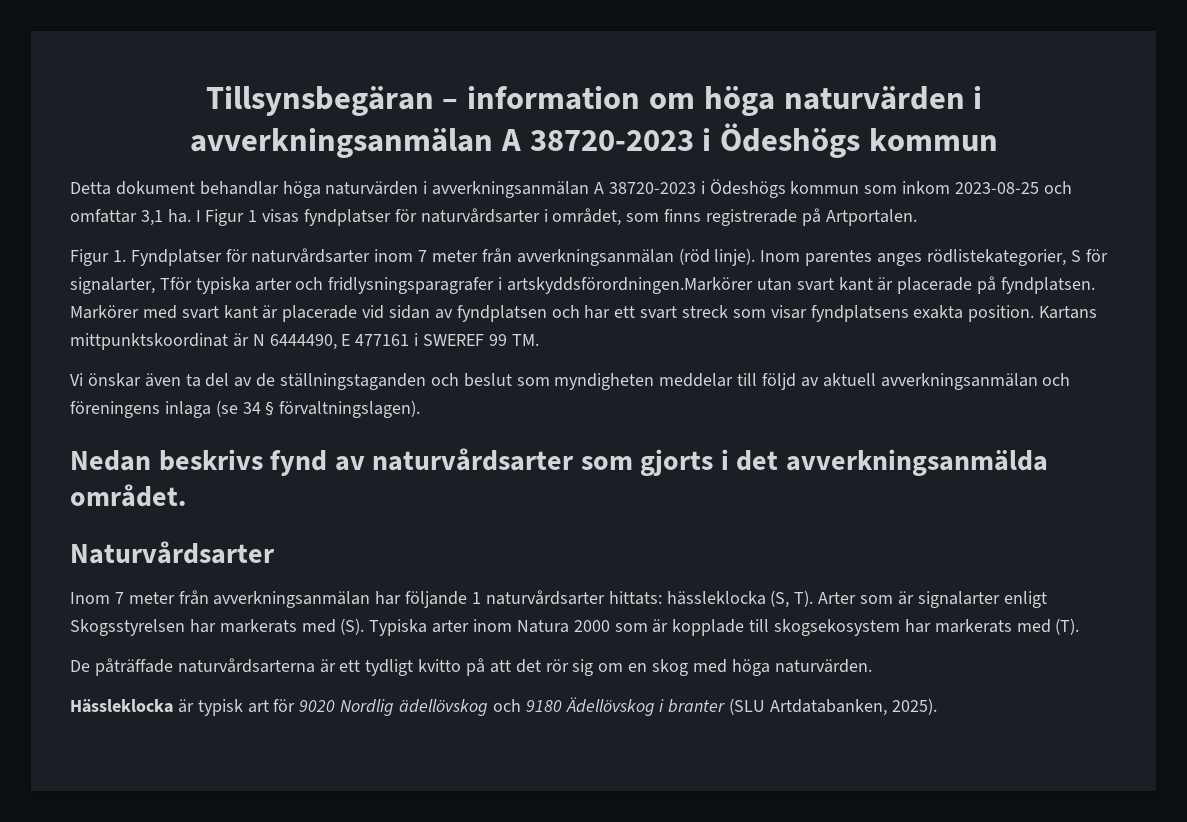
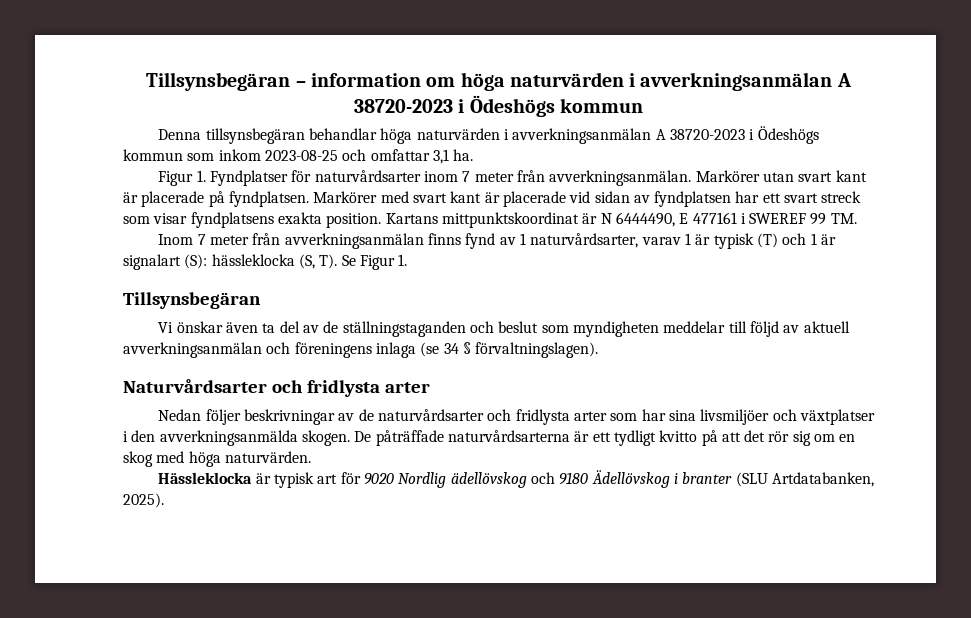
[70,181,195,195] Detta dokument -> [158,128,305,144] Denna tillsynsbegäran
[195,208,917,226] I Figur 1 visas fyndplatser för naturvårdsarter i området, som finns registrerade på Artportalen. -> (474, 155) none
[516,248,1108,266] [70,277,754,294] avverkningsanmälan (röd linje). Inom parentes anges rödlistekategorier, S för signalarter, Tför typiska arter och fridlysningsparagrafer i artskyddsförordningen.Markörer -> [549,170,760,186] avverkningsanmälan. Markörer
[551,305,580,318] och -> (732, 199) none
(539, 340) none -> [158,233,836,249] [123,254,408,270] [123,292,261,309] // Inom 7 meter från avverkningsanmälan finns fynd av 1 naturvårdsarter, varav 1 är typisk (T) och 1 är signalart (S): hässleklocka (S, T). Se Figur 1. // Tillsynsbegäran
[70,448,1049,476] [70,484,186,507] [70,541,275,564] [70,590,1047,608] [70,618,1080,636] Nedan beskrivs fynd av naturvårdsarter som gjorts i det avverkningsanmälda området. // Naturvårdsarter // Inom 7 meter från avverkningsanmälan har följande 1 naturvårdsarter hittats: hässleklocka (S, T). Arter som är signalarter enligt Skogsstyrelsen har markerats med (S). Typiska arter inom Natura 2000 som är kopplade till skogsekosystem har markerats med (T). // -> [123,379,430,397] [158,409,875,425] [123,430,350,446] Naturvårdsarter och fridlysta arter // Nedan följer beskrivningar av de naturvårdsarter och fridlysta arter som har sina livsmiljöer och växtplatser i den avverkningsanmälda skogen.

